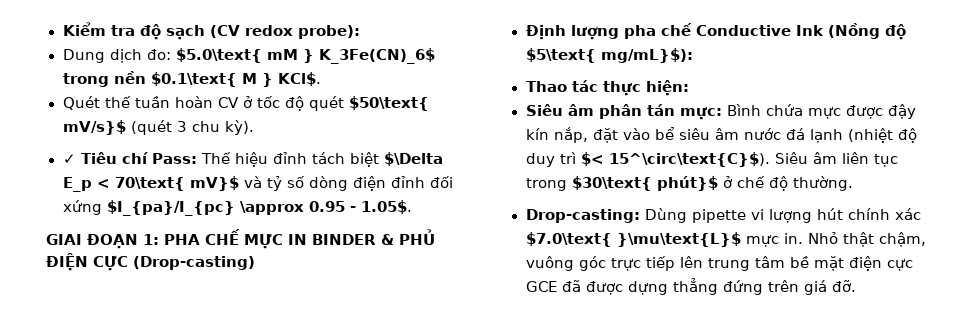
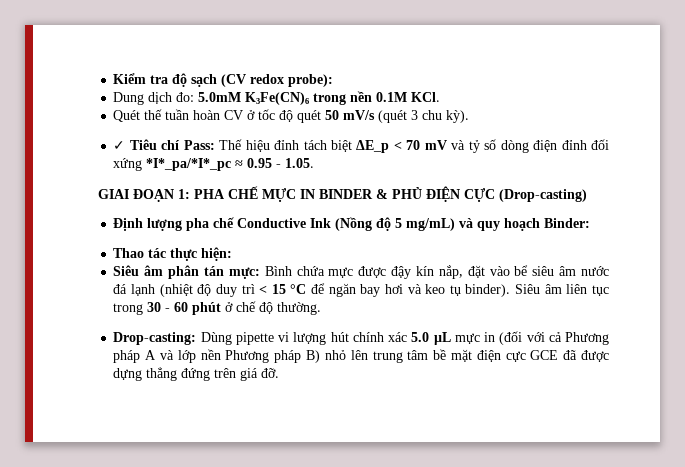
[175,48,435,64] [62,71,321,87] $5.0\text{ mM } K_3Fe(CN)_6$ trong nền $0.1\text{ M } KCl$. -> [198,91,441,105] 5.0mM K₃Fe(CN)₆ trong nền 0.1M KCl.
[348,96,429,111] [62,120,126,135] $50\text{ mV/s}$ -> [325,110,376,120] 50 mV/s
[383,152,443,166] [62,176,239,192] $\Delta E_p < 70\text{ mV}$ -> [356,140,447,153] ΔE_p < 70 mV
[106,200,304,216] $I_{pa}/I_{pc} \approx -> [146,158,244,171] *I*_pa/*I*_pc ≈
[360,200,412,214] 1.05$. -> [285,158,315,168] 1.05.
[525,48,693,63] $5\text{ mg/mL}$): -> [395,218,591,231] 5 mg/mL) và quy hoạch Binder:
[580,152,770,167] $< 15^\circ\text{C}$). -> [259,283,511,297] < 15 °C để ngăn bay hơi và keo tụ binder).
[571,176,718,191] $30\text{ phút}$ -> [147,302,222,315] 30 - 60 phút
[525,232,926,247] [525,256,675,271] $7.0\text{ }\mu\text{L}$ mực in. Nhỏ thật chậm, vuông góc trực tiếp -> [411,331,610,345] [113,349,346,363] 5.0 µL mực in (đối với cả Phương pháp A và lớp nền Phương pháp B) nhỏ

